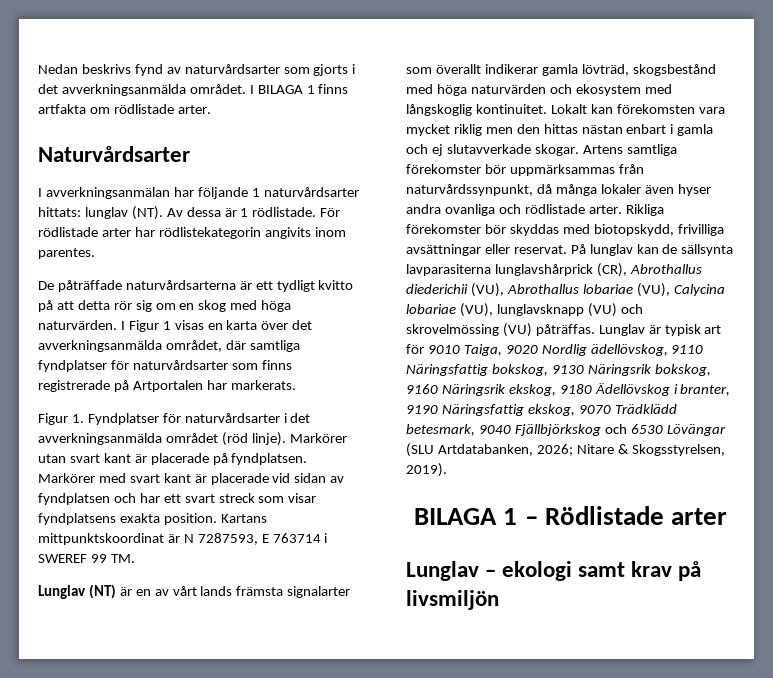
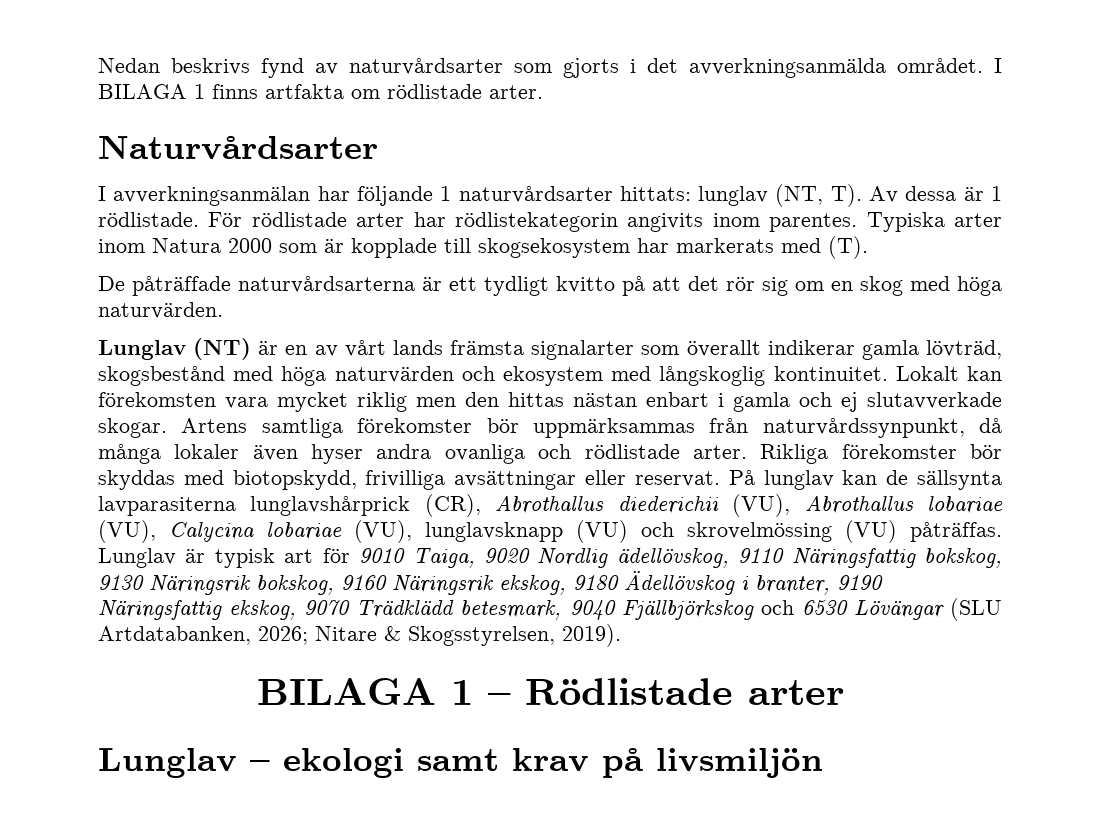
[131,206,163,220] (NT). -> [775,184,862,207] (NT, T).
(95, 253) none -> [866,212,1002,232] [98,236,868,259] Typiska arter inom Natura 2000 som är kopplade till skogsekosystem har markerats med (T).
[77,300,110,310] detta -> [688,276,719,291] det
[120,320,313,332] [38,340,300,352] [38,360,292,372] [38,380,296,392] [38,413,311,425] [38,432,347,446] [38,453,308,465] [38,473,345,485] [38,493,317,505] [38,513,267,525] [38,533,328,545] [38,554,135,563] I Figur 1 visas en karta över det avverkningsanmälda området, där samtliga fyndplatser för naturvårdsarter som finns registrerade på Artportalen har markerats. // Figur 1. Fyndplatser för naturvårdsarter i det avverkningsanmälda området (röd linje). Markörer utan svart kant är placerade på fyndplatsen. Markörer med svart kant är placerade vid sidan av fyndplatsen och har ett svart streck som visar fyndplatsens exakta position. Kartans mittpunktskoordinat är N 7287593, E 763714 i SWEREF 99 TM. -> (223, 310) none

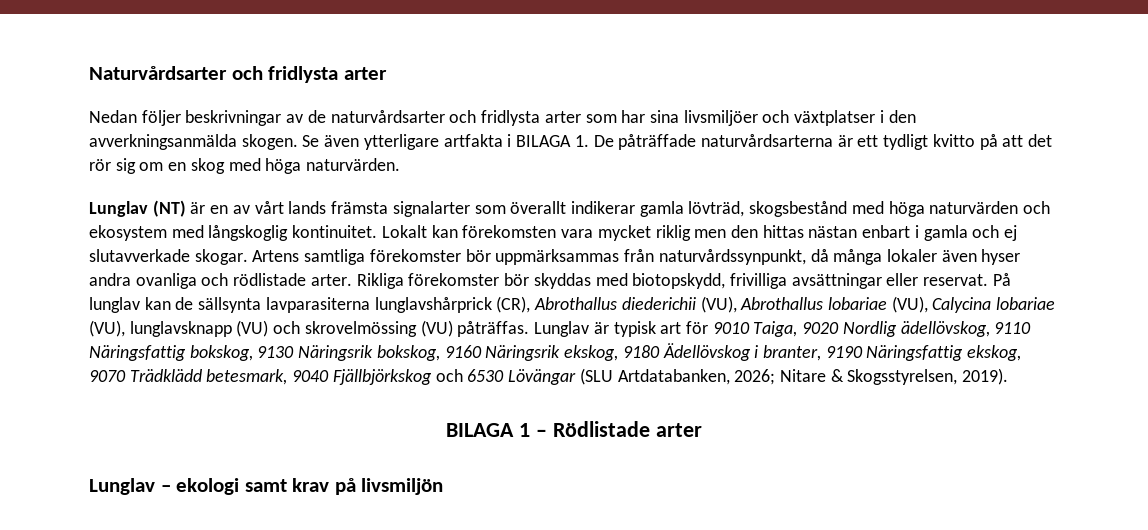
[98,58,1002,78] [98,84,543,99] [98,136,378,160] [98,184,1002,207] [98,212,1002,232] [98,236,868,259] Nedan beskrivs fynd av naturvårdsarter som gjorts i det avverkningsanmälda området. I BILAGA 1 finns artfakta om rödlistade arter. // Naturvårdsarter // I avverkningsanmälan har följande 1 naturvårdsarter hittats: lunglav (NT, T). Av dessa är 1 rödlistade. För rödlistade arter har rödlistekategorin angivits inom parentes. Typiska arter inom Natura 2000 som är kopplade till skogsekosystem har markerats med (T). // -> [89,66,387,83] [89,110,916,126] [89,134,589,150] Naturvårdsarter och fridlysta arter // Nedan följer beskrivningar av de naturvårdsarter och fridlysta arter som har sina livsmiljöer och växtplatser i den avverkningsanmälda skogen. Se även ytterligare artfakta i BILAGA 1.

